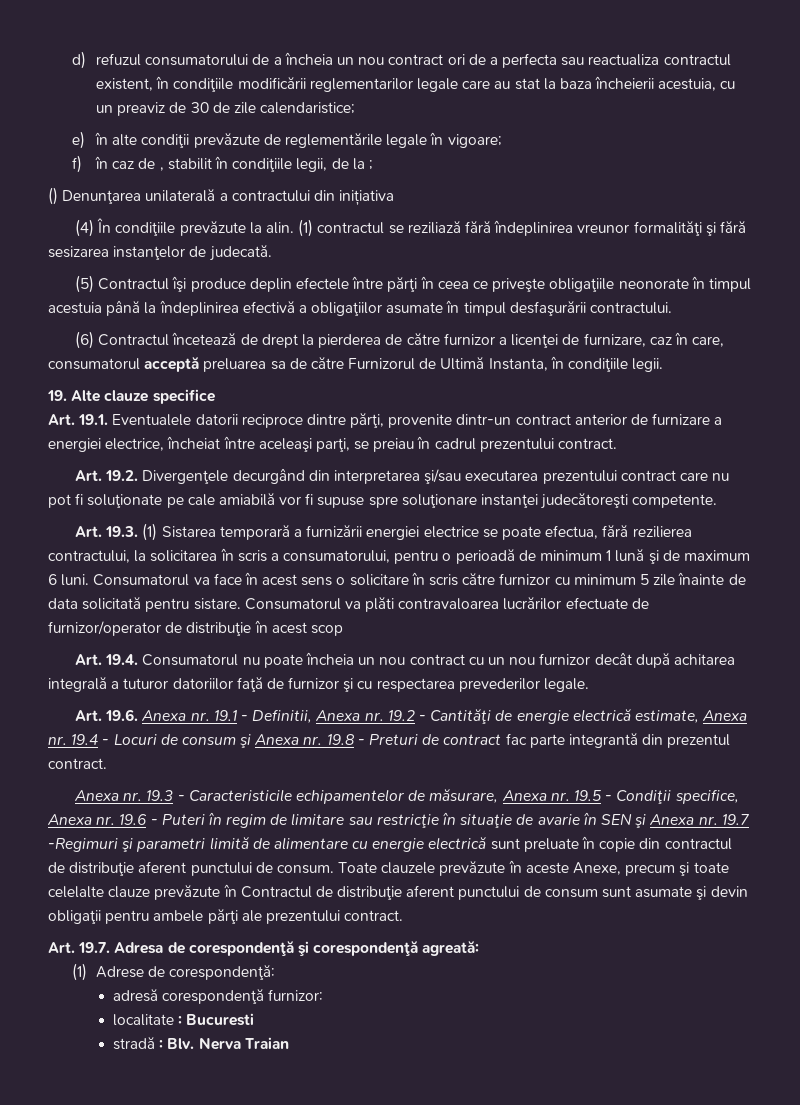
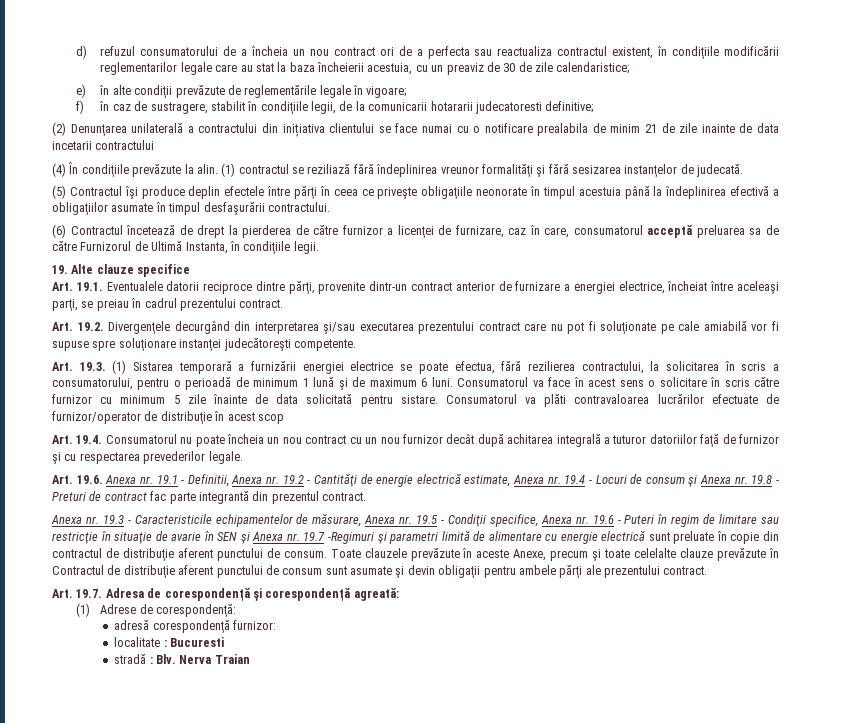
[159,167,164,171] , -> [150,102,208,114] sustragere,
[368,160,373,170] [48,187,58,205] ; // () -> [368,101,594,114] [52,122,66,136] comunicarii hotararii judecatoresti definitive; // (2)
(395, 198) none -> [329,123,779,136] [52,140,155,150] clientului se face numai cu o notificare prealabila de minim 21 de zile inainte de data incetarii contractului

